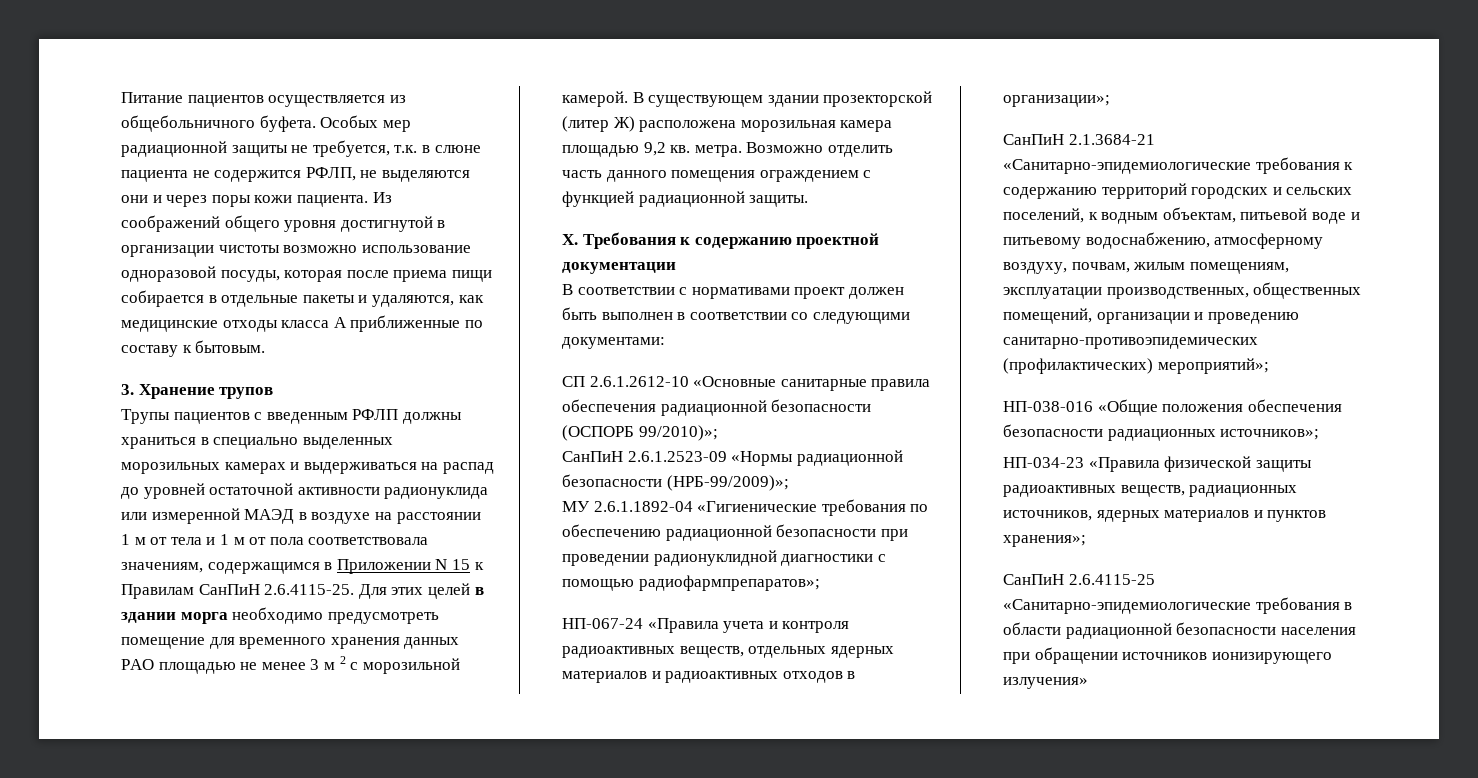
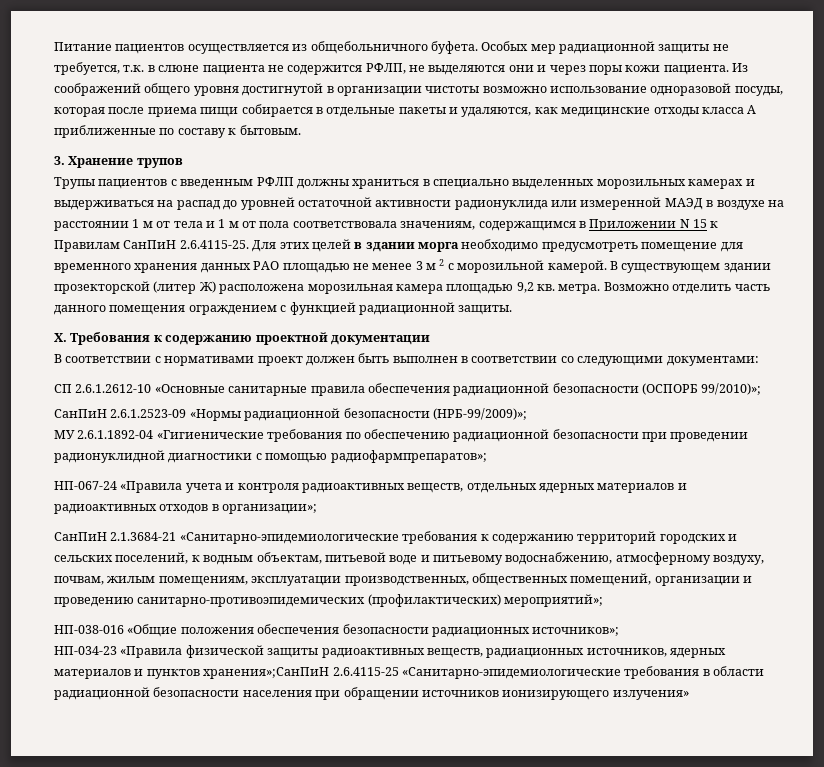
[1002,535,1086,547] [1002,574,1064,585] хранения»; // СанПиН -> [203,667,330,679] хранения»;СанПиН

